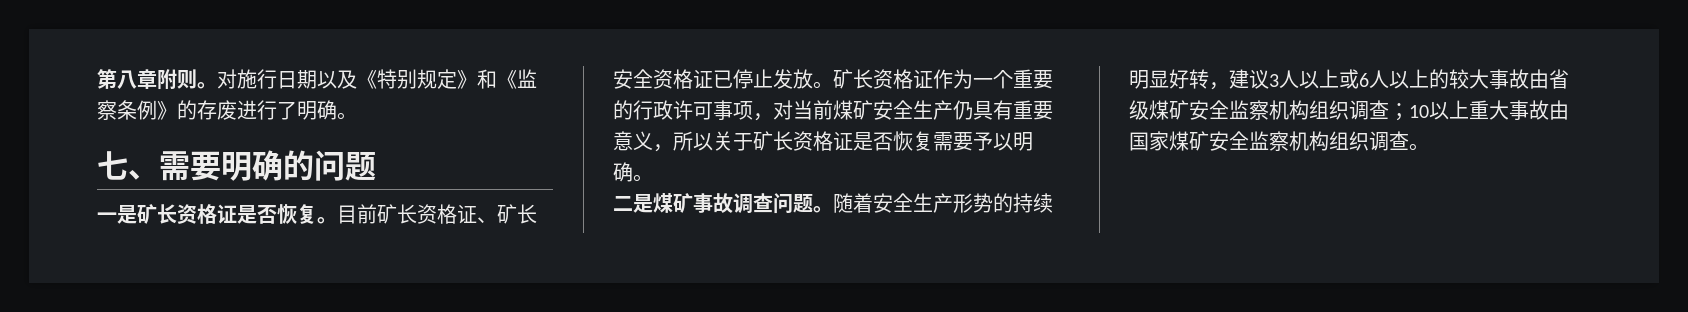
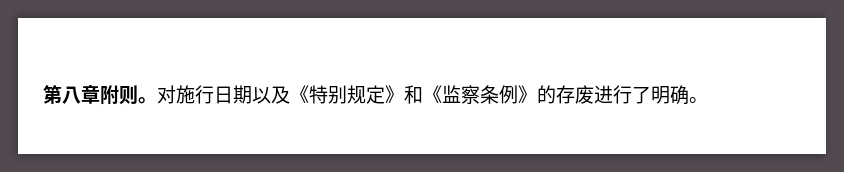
[97,150,376,181] [97,204,537,224] [613,69,1053,89] [613,100,1053,121] [613,131,1033,152] [613,162,653,182] [613,193,1053,214] [1129,69,1569,90] [1129,100,1569,121] [1129,131,1429,152] // 七、需要明确的问题 // 一是矿长资格证是否恢复。目前矿长资格证、矿长安全资格证已停止发放。矿长资格证作为一个重要的行政许可事项，对当前煤矿安全生产仍具有重要意义，所以关于矿长资格证是否恢复需要予以明确。 // 二是煤矿事故调查问题。随着安全生产形势的持续明显好转，建议3人以上或6人以上的较大事故由省级煤矿安全监察机构组织调查；10以上重大事故由国家煤矿安全监察机构组织调查。 -> (708, 100) none

